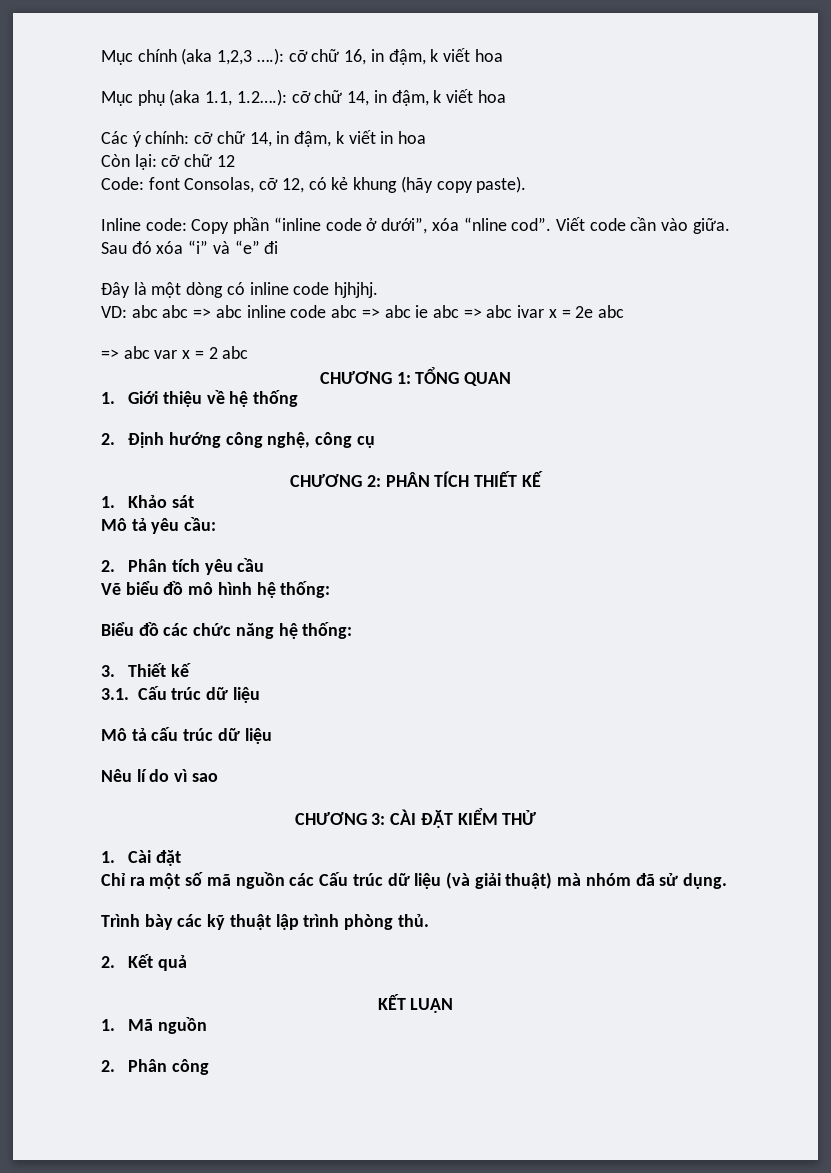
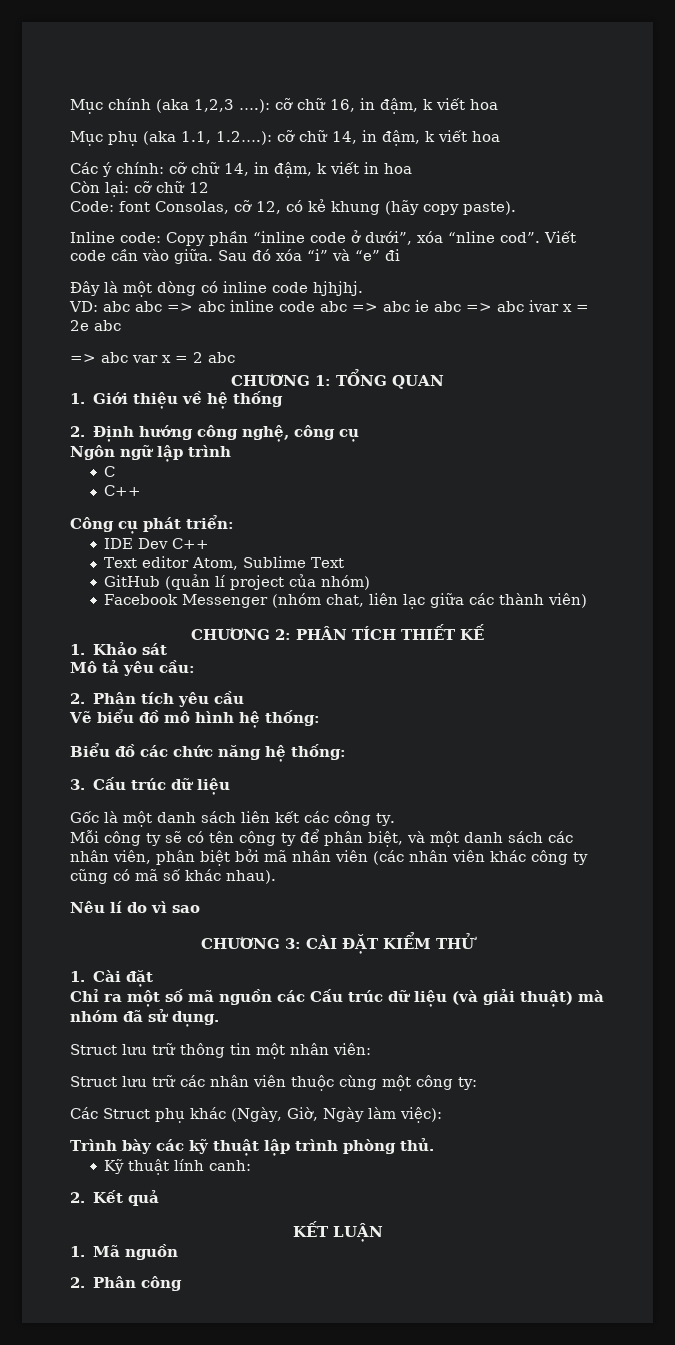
(375, 442) none -> [70,445,231,462] [104,466,116,477] [104,485,142,496] [70,515,234,534] [104,538,210,549] [104,556,345,570] [104,574,371,590] [104,593,588,609] // Ngôn ngữ lập trình // C // C++ // Công cụ phát triển: // IDE Dev C++ // Text editor Atom, Sublime Text // GitHub (quản lí project của nhóm) // Facebook Messenger (nhóm chat, liên lạc giữa các thành viên)
[128,663,191,677] [101,688,129,700] Thiết kế // 3.1. -> (85, 784) none
[101,727,272,744] Mô tả cấu trúc dữ liệu -> [70,811,395,827] [70,829,573,847] [70,849,588,866] [70,869,276,884] Gốc là một danh sách liên kết các công ty. // Mỗi công ty sẽ có tên công ty để phân biệt, và một danh sách các nhân viên, phân biệt bởi mã nhân viên (các nhân viên khác công ty cũng có mã số khác nhau).
(728, 881) none -> [70,1043,371,1059] [70,1075,477,1091] [70,1107,442,1123] // Struct lưu trữ thông tin một nhân viên: // Struct lưu trữ các nhân viên thuộc cùng một công ty: // Các Struct phụ khác (Ngày, Giờ, Ngày làm việc):
(429, 920) none -> [104,1159,252,1175] // Kỹ thuật lính canh:

